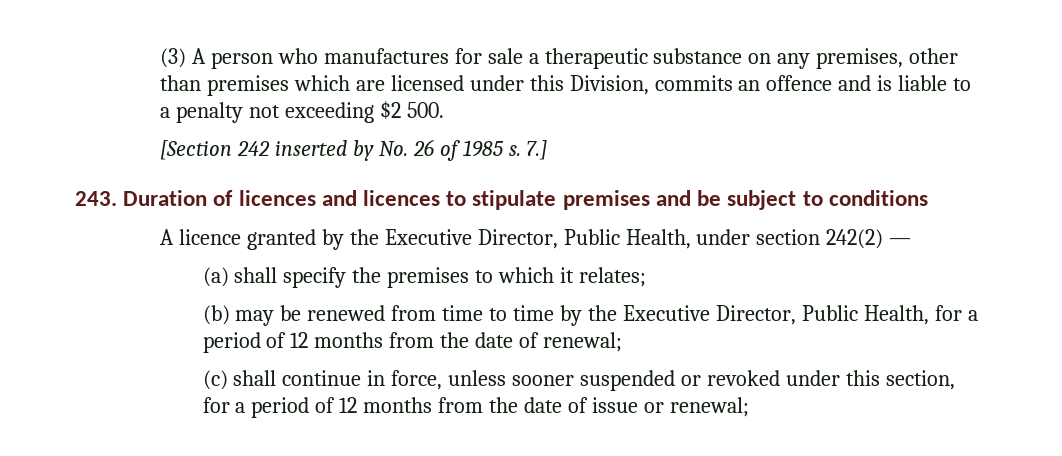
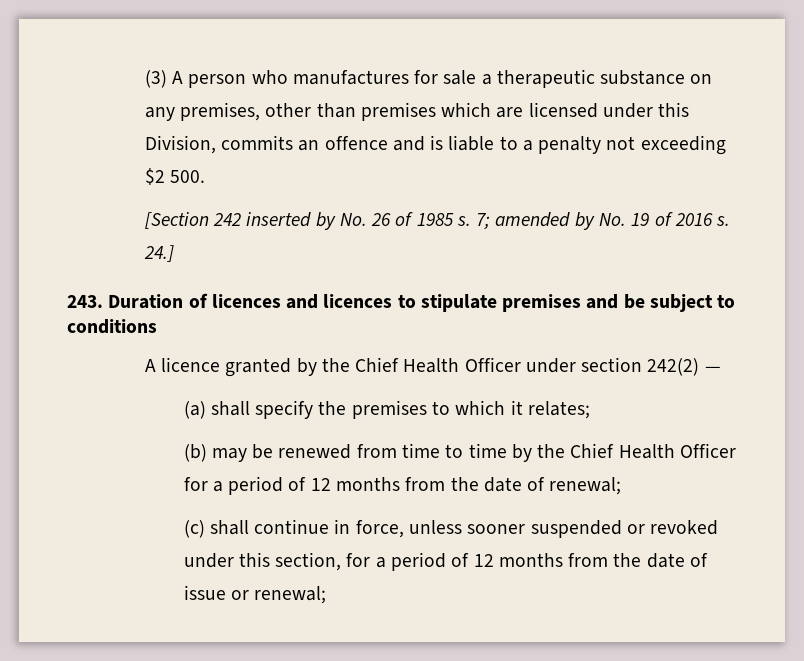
[526,140,548,160] 7.] -> [476,212,731,230] [143,245,174,262] 7; amended by No. 19 of 2016 s. 24.]
[384,229,691,249] Executive Director, Public Health, -> [355,357,521,373] Chief Health Officer
[622,305,929,325] Executive Director, Public Health, -> [570,443,736,459] Chief Health Officer

